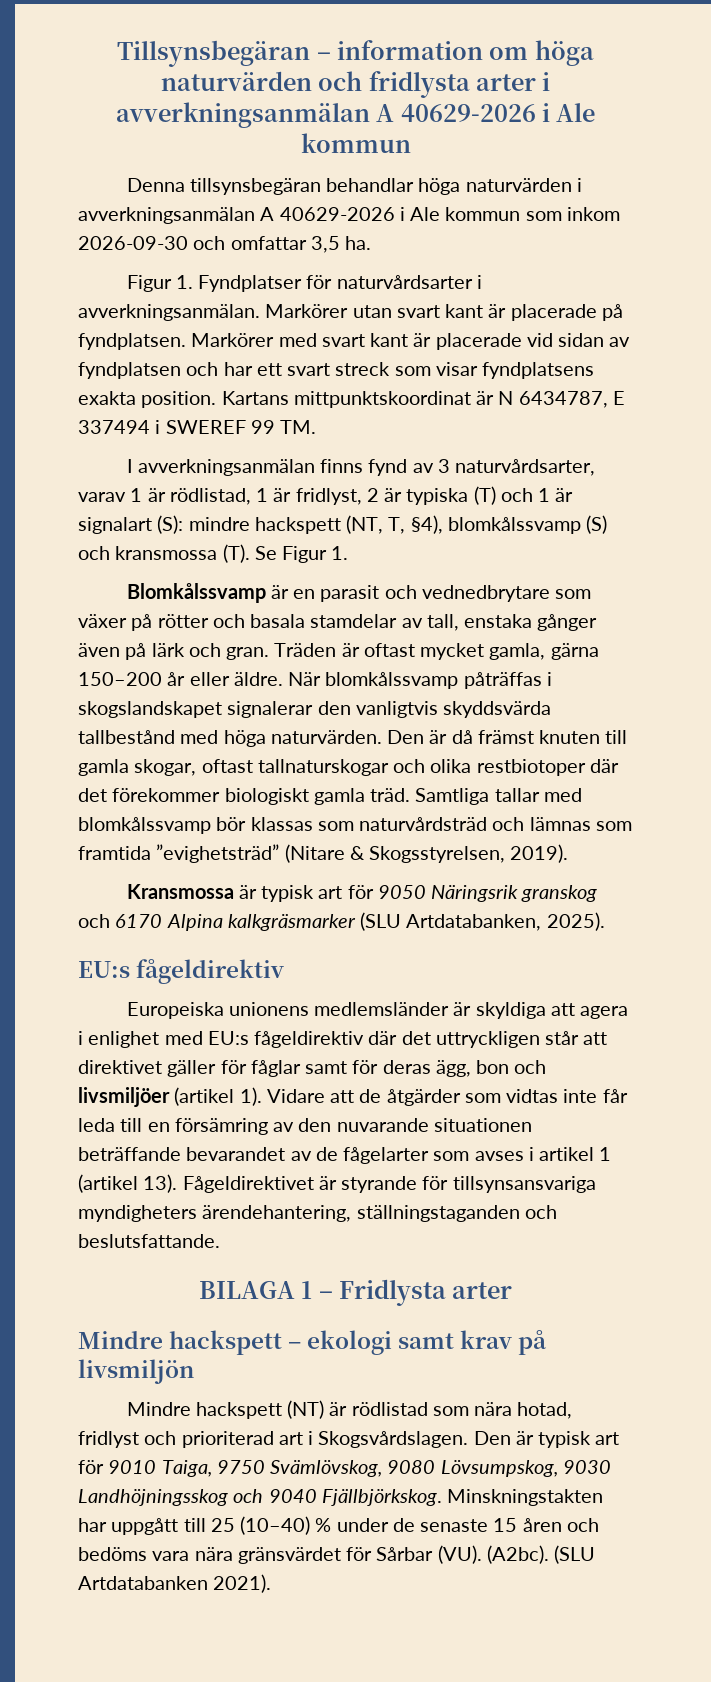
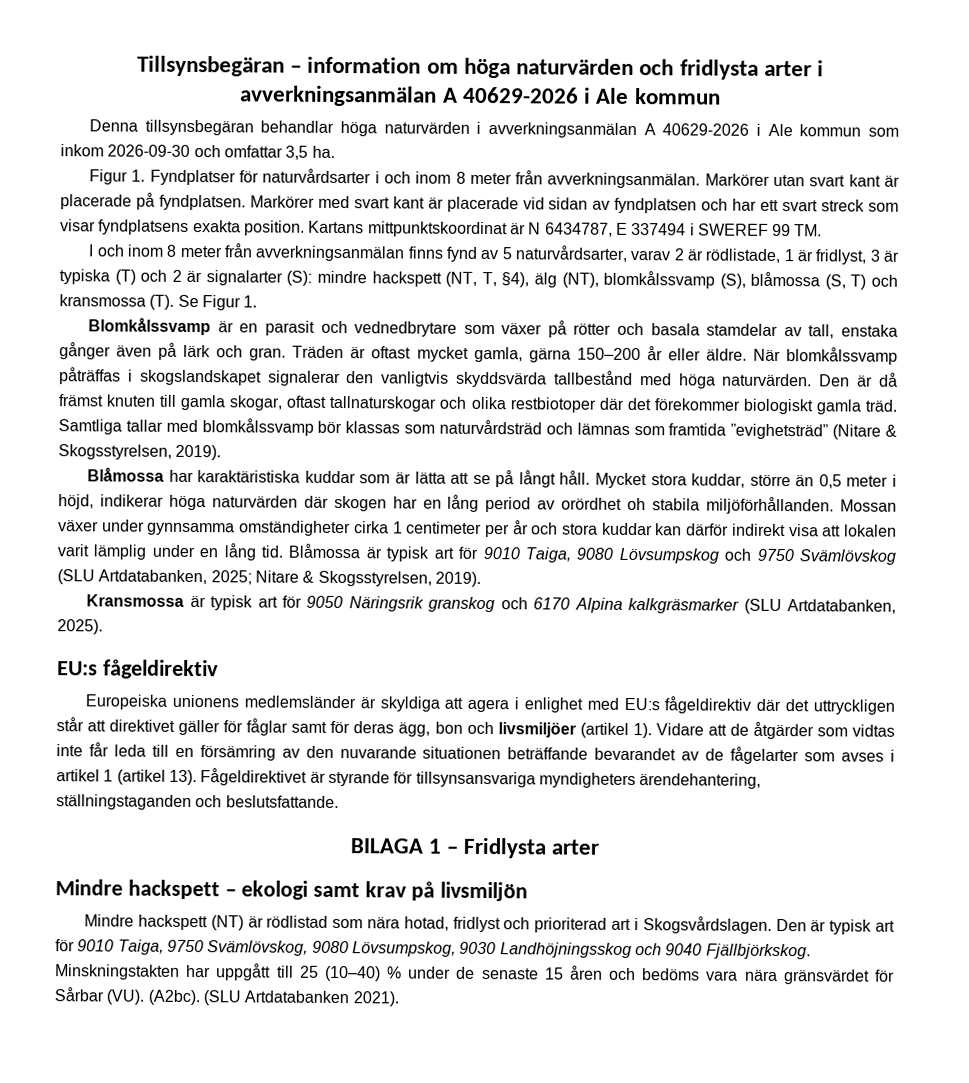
(482, 282) none -> [383,170,544,185] och inom 8 meter från
(133, 466) none -> [96,243,253,258] och inom 8 meter från
[437,459,450,473] 3 -> [501,247,513,260] 5
[130,488,251,505] 1 är rödlistad, -> [673,248,781,264] 2 är rödlistade,
[366,488,379,502] 2 -> [869,249,880,262] 3
[538,488,574,502] [78,517,152,534] 1 är signalart -> [171,269,283,286] 2 är signalarter
[447,515,608,534] blomkålssvamp (S) -> [533,270,867,290] älg (NT), blomkålssvamp (S), blåmossa (S, T)
(569, 853) none -> [87,467,898,489] [58,494,898,515] [58,519,898,538] [57,543,896,565] [57,569,481,587] // Blåmossa har karaktäristiska kuddar som är lätta att se på långt håll. Mycket stora kuddar, större än 0,5 meter i höjd, indikerar höga naturvärden där skogen har en lång period av orördhet oh stabila miljöförhållanden. Mossan växer under gynnsamma omständigheter cirka 1 centimeter per år och stora kuddar kan därför indirekt visa att lokalen varit lämplig under en lång tid. Blåmossa är typisk art för 9010 Taiga, 9080 Lövsumpskog och 9750 Svämlövskog (SLU Artdatabanken, 2025; Nitare & Skogsstyrelsen, 2019).

